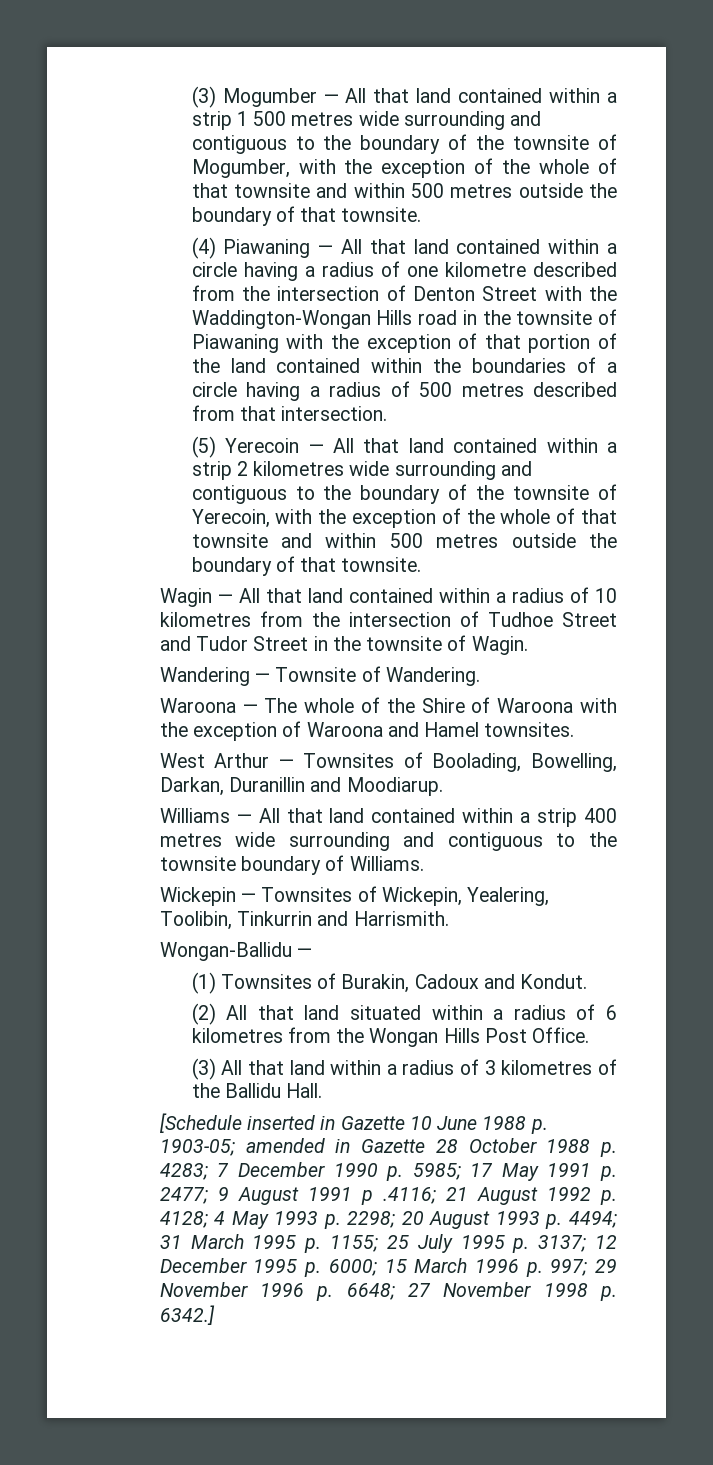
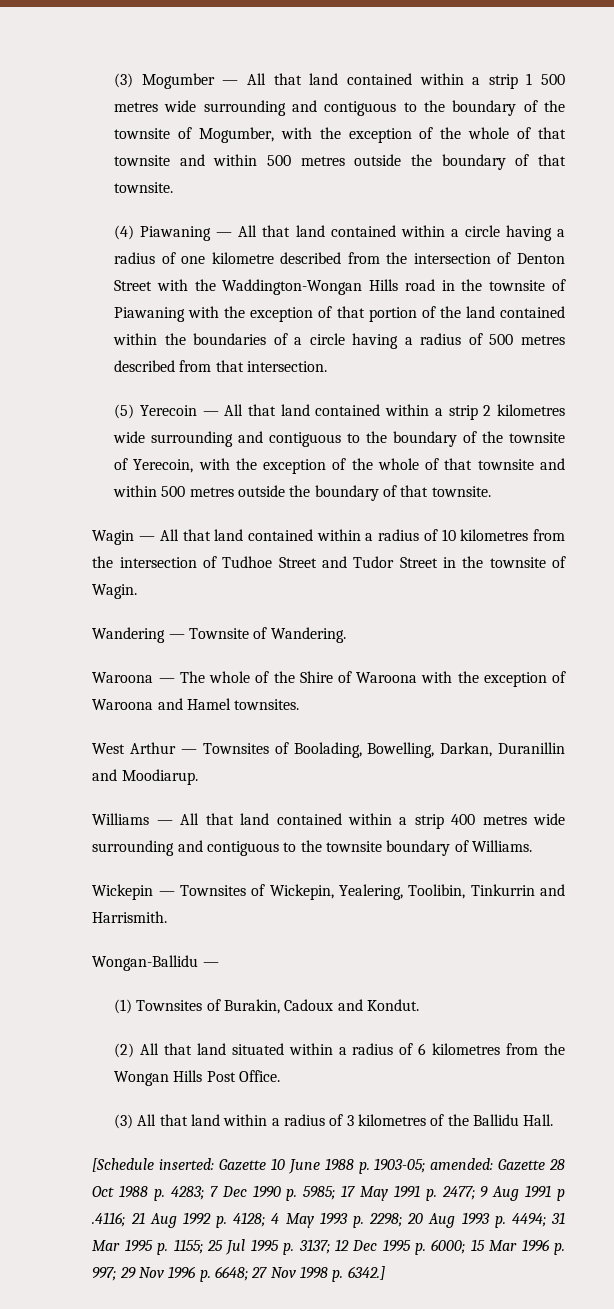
[247,1115,336,1130] inserted in -> [159,1158,215,1170] inserted:
[245,1138,351,1153] amended in -> [430,1158,494,1170] amended:
[468,1138,537,1153] October -> [92,1186,115,1197] Oct
[237,1162,325,1177] December -> [221,1186,247,1197] Dec
[237,1187,299,1205] August -> [492,1186,520,1201] Aug
[476,1187,538,1205] August -> [149,1213,177,1228] Aug
[429,1211,491,1229] August -> [428,1213,456,1228] Aug
[190,1234,244,1249] March -> [92,1240,121,1251] Mar
[417,1234,453,1253] July -> [225,1239,246,1255] Jul
[159,1258,247,1273] December -> [352,1240,378,1251] Dec
[414,1258,468,1273] March -> [489,1240,518,1251] Mar
[159,1282,248,1297] November -> [139,1267,165,1278] Nov
[443,1282,532,1297] November -> [270,1267,296,1278] Nov

